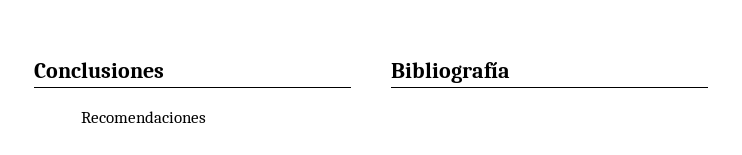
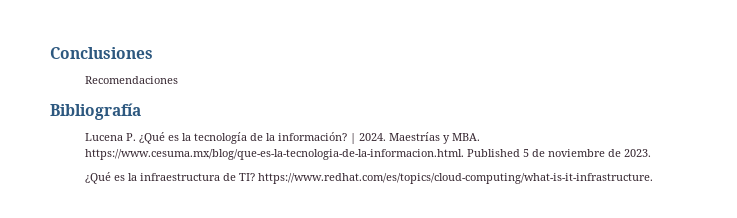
(510, 72) none -> [85,132,481,144] [85,149,652,160] [85,172,654,184] // Lucena P. ¿Qué es la tecnología de la información? | 2024. Maestrías y MBA. https://www.cesuma.mx/blog/que-es-la-tecnologia-de-la-informacion.html. Published 5 de noviembre de 2023. // ¿Qué es la infraestructura de TI? https://www.redhat.com/es/topics/cloud-computing/what-is-it-infrastructure.

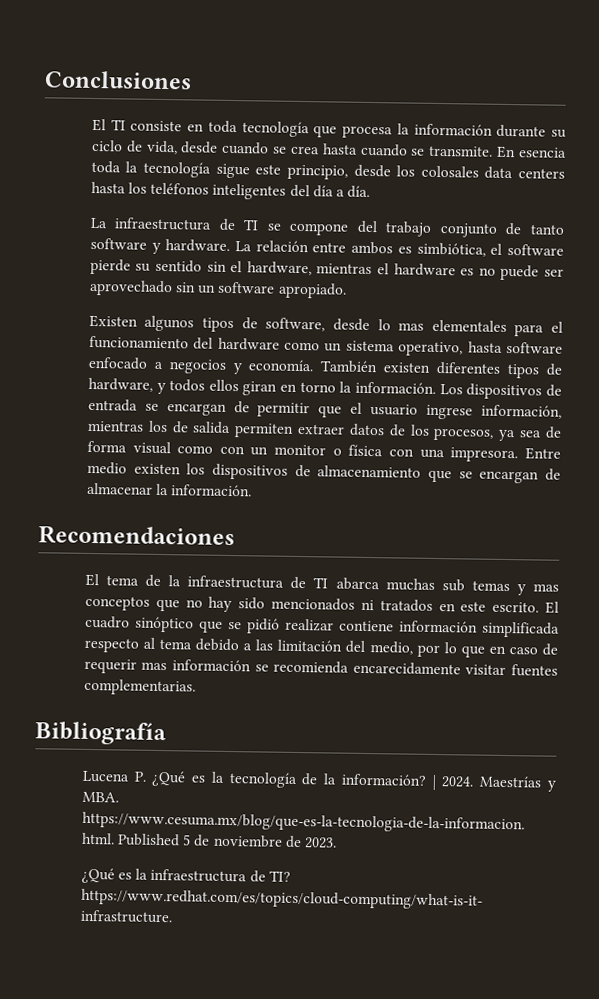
[85,76,179,84] Recomendaciones -> [91,118,567,139] [91,139,567,159] [90,160,565,180] [90,181,371,200] [89,217,565,238] [89,237,565,257] [89,258,564,281] [88,279,347,299] [88,314,563,337] [88,335,563,357] [87,356,562,379] [87,377,562,400] [87,398,562,420] [86,420,562,442] [86,440,562,463] [86,461,561,484] [86,482,253,497] [38,525,235,547] [84,573,559,596] [84,595,559,614] [84,615,560,638] [83,637,559,658] [83,658,558,677] [83,678,196,696] El TI consiste en toda tecnología que procesa la información durante su ciclo de vida, desde cuando se crea hasta cuando se transmite. En esencia toda la tecnología sigue este principio, desde los colosales data centers hasta los teléfonos inteligentes del día a día. // La infraestructura de TI se compone del trabajo conjunto de tanto software y hardware. La relación entre ambos es simbiótica, el software pierde su sentido sin el hardware, mientras el hardware es no puede ser aprovechado sin un software apropiado. // Existen algunos tipos de software, desde lo mas elementales para el funcionamiento del hardware como un sistema operativo, hasta software enfocado a negocios y economía. También existen diferentes tipos de hardware, y todos ellos giran en torno la información. Los dispositivos de entrada se encargan de permitir que el usuario ingrese información, mientras los de salida permiten extraer datos de los procesos, ya sea de forma visual como con un monitor o física con una impresora. Entre medio existen los dispositivos de almacenamiento que se encargan de almacenar la información. // Recomendaciones // El tema de la infraestructura de TI abarca muchas sub temas y mas conceptos que no hay sido mencionados ni tratados en este escrito. El cuadro sinóptico que se pidió realizar contiene información simplificada respecto al tema debido a las limitación del medio, por lo que en caso de requerir mas información se recomienda encarecidamente visitar fuentes complementarias.

